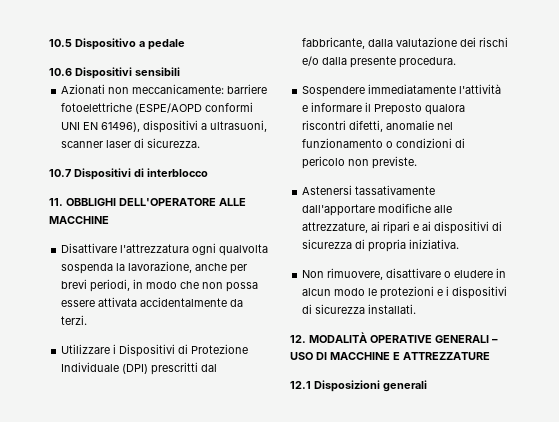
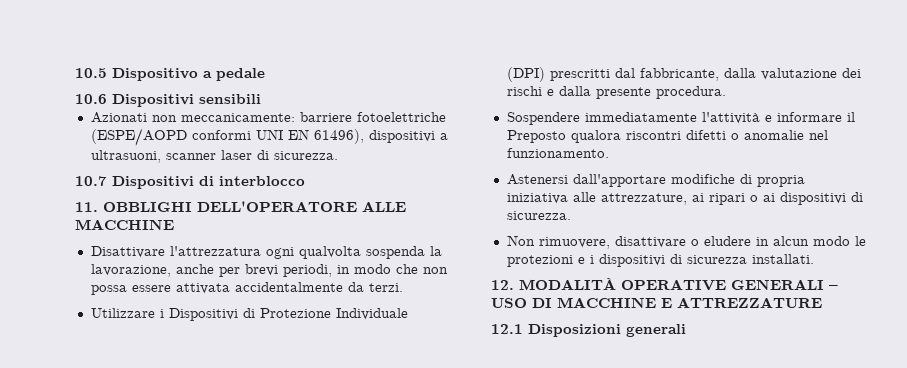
[302,56,320,66] e/o -> [546,89,554,96] e
[349,120,454,132] [302,138,466,148] [302,156,418,169] difetti, anomalie nel funzionamento o condizioni di pericolo non previste. -> [685,130,828,140] [506,148,609,158] difetti o anomalie nel funzionamento.
[355,185,436,195] tassativamente -> (568, 179) none
(432, 208) none -> [739,174,805,187] [506,193,568,204] di propria iniziativa
[413,224,420,231] e -> [749,195,758,202] o
[302,239,460,252] sicurezza di propria iniziativa. -> [506,211,571,220] sicurezza.

